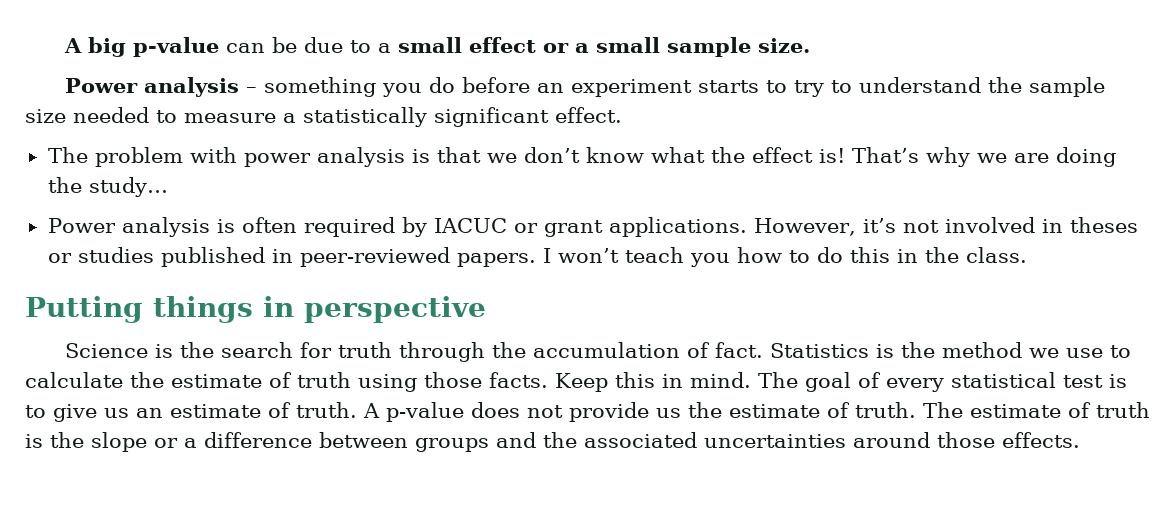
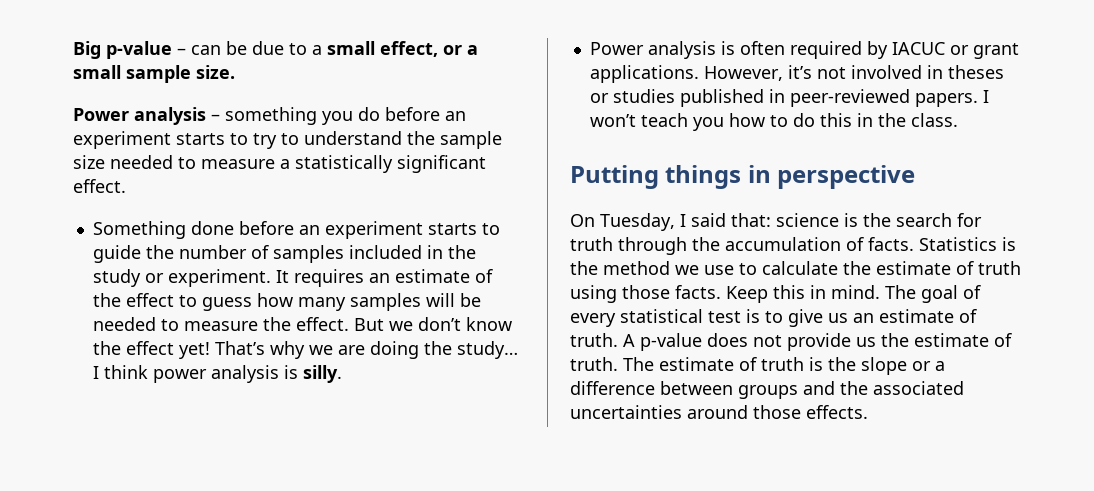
[63,37,219,57] A big p-value -> [73,41,186,59] Big p-value –
[468,37,536,53] effect -> [380,41,438,57] effect,
[47,147,481,167] The problem with power analysis is that -> [92,221,500,239] [92,245,476,263] [92,269,493,287] [92,293,481,311] [92,317,384,331] Something done before an experiment starts to guide the number of samples included in the study or experiment. It requires an estimate of the effect to guess how many samples will be needed to measure the effect. But
[650,147,845,163] what the effect is! -> [92,341,210,359] the effect yet!
(168, 187) none -> [92,365,342,383] I think power analysis is silly.
[64,343,148,358] Science -> [570,213,839,231] On Tuesday, I said that: science
[714,342,763,358] fact. -> [868,237,914,251] facts.

